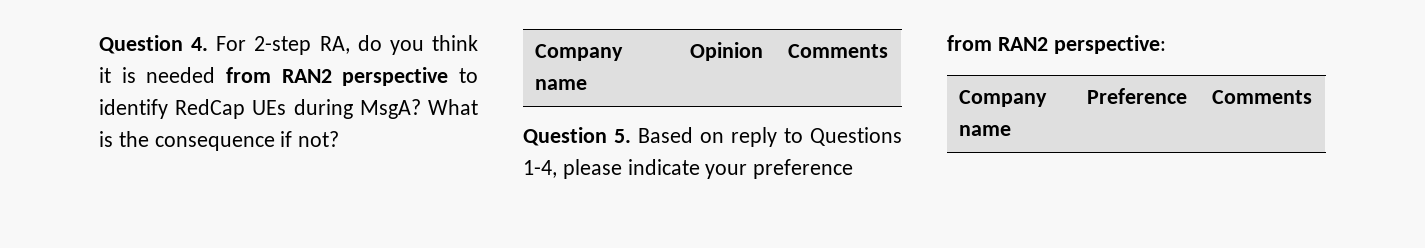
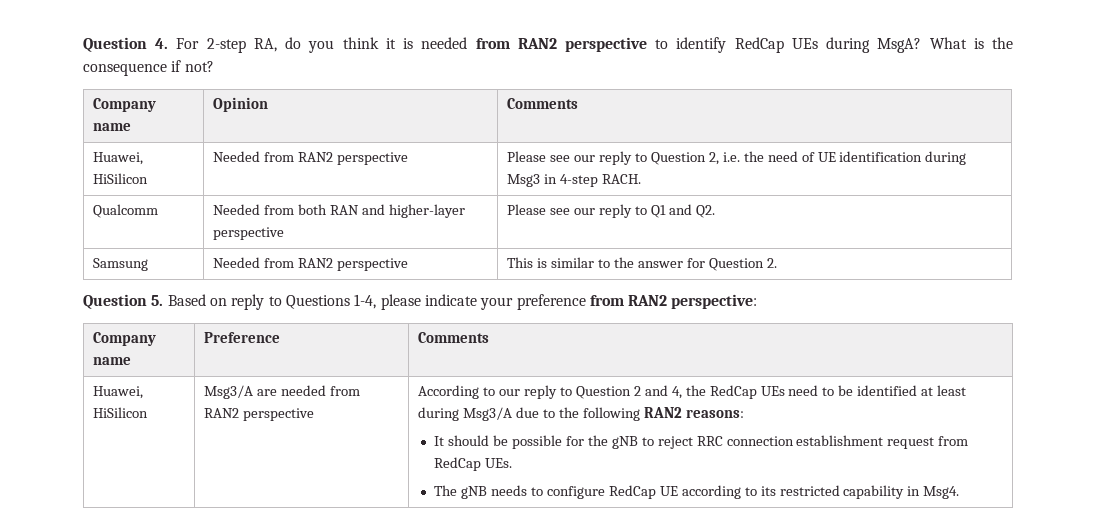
(888, 51) none -> [93,152,144,165] [93,173,149,184] [213,151,409,165] [507,151,967,165] [507,174,642,187] [93,204,159,218] [213,204,466,218] [213,227,285,240] [507,204,715,218] [93,258,149,271] [213,257,409,271] [507,257,777,271] // Huawei, HiSilicon | Needed from RAN2 perspective | Please see our reply to Question 2, i.e. the need of UE identification during Msg3 in 4-step RACH. // Qualcomm | Needed from both RAN and higher-layer perspective | Please see our reply to Q1 and Q2. // Samsung | Needed from RAN2 perspective | This is similar to the answer for Question 2.
(1312, 97) none -> [93,386,144,399] [93,407,149,418] [204,385,361,399] [204,408,315,421] [418,385,967,399] [418,407,744,421] [434,435,969,449] [434,457,513,471] [434,485,960,499] // Huawei, HiSilicon | Msg3/A are needed from RAN2 perspective | According to our reply to Question 2 and 4, the RedCap UEs need to be identified at least during Msg3/A due to the following RAN2 reasons: // It should be possible for the gNB to reject RRC connection establishment request from RedCap UEs. // The gNB needs to configure RedCap UE according to its restricted capability in Msg4.

